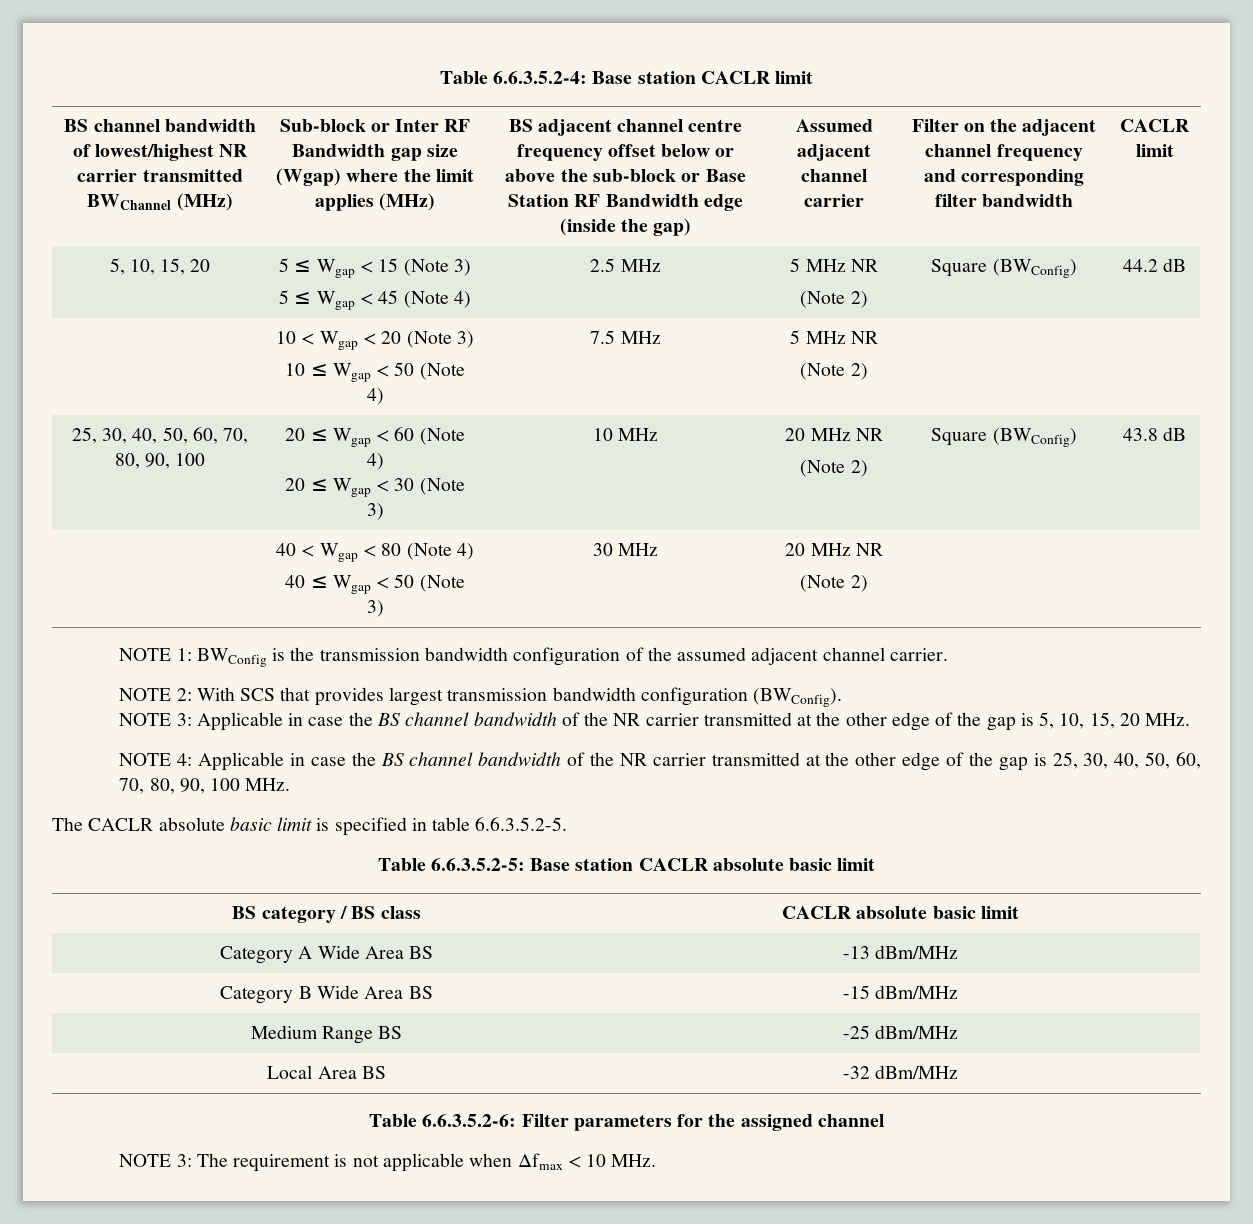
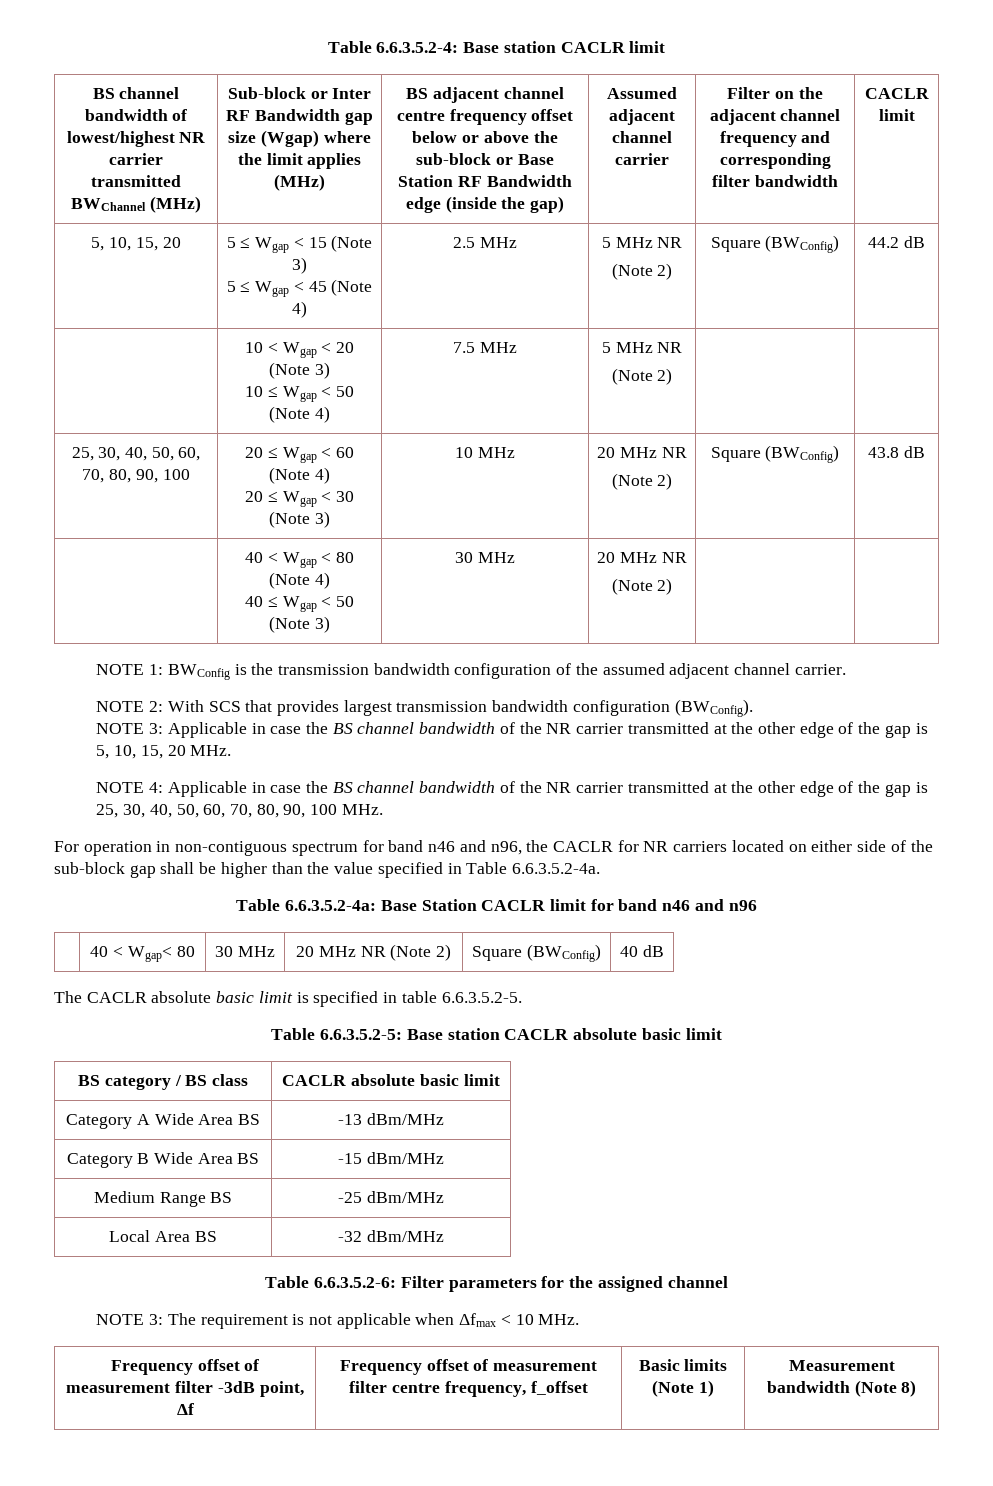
(291, 784) none -> [54,840,933,856] [54,862,600,878] [236,899,757,911] [90,946,195,962] [215,946,275,957] [296,944,451,961] [472,944,601,962] [620,945,664,957] // For operation in non-contiguous spectrum for band n46 and n96, the CACLR for NR carriers located on either side of the sub-block gap shall be higher than the value specified in Table 6.6.3.5.2-4a. // Table 6.6.3.5.2-4a: Base Station CACLR limit for band n46 and n96 // | 40 < Wgap< 80 | 30 MHz | 20 MHz NR (Note 2) | Square (BWConfig) | 40 dB
(657, 1160) none -> [110,1359,260,1375] [66,1381,304,1397] [176,1403,194,1415] [339,1359,598,1375] [349,1381,588,1397] [638,1359,728,1371] [652,1380,714,1397] [788,1360,895,1371] [766,1380,917,1397] // Frequency offset of measurement filter -3dB point, Δf | Frequency offset of measurement filter centre frequency, f_offset | Basic limits (Note 1) | Measurement bandwidth (Note 8)

